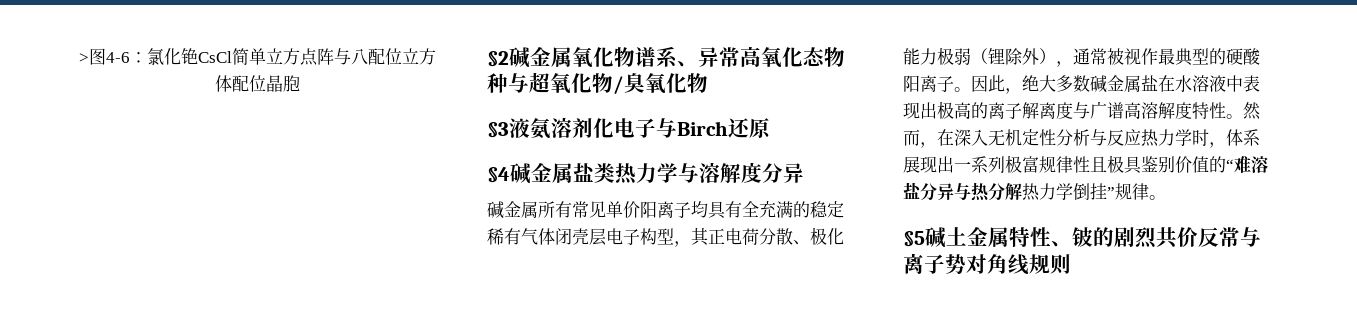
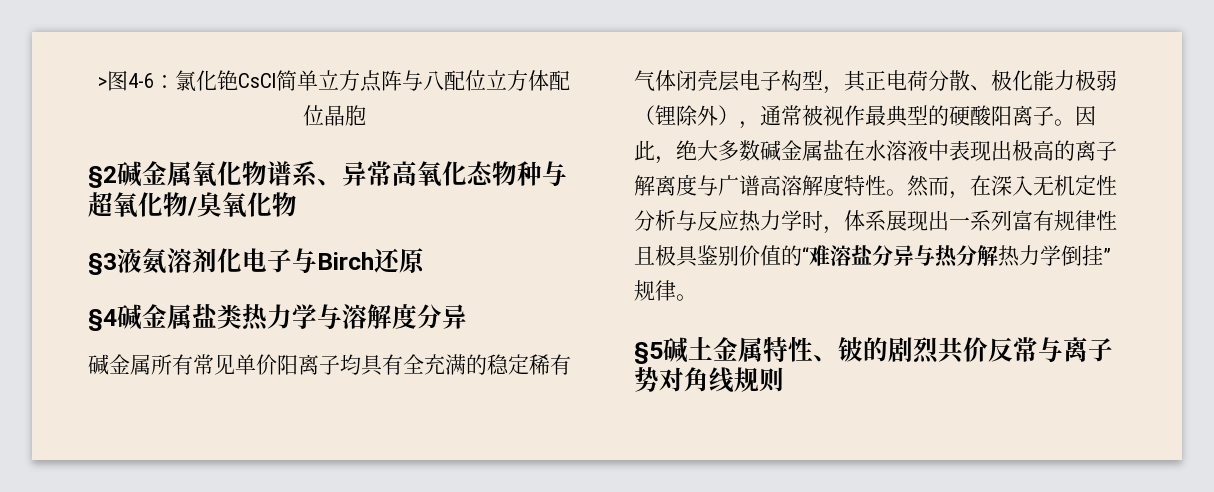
[1005,155,1039,173] 极富 -> [1012,210,1054,231] 富有

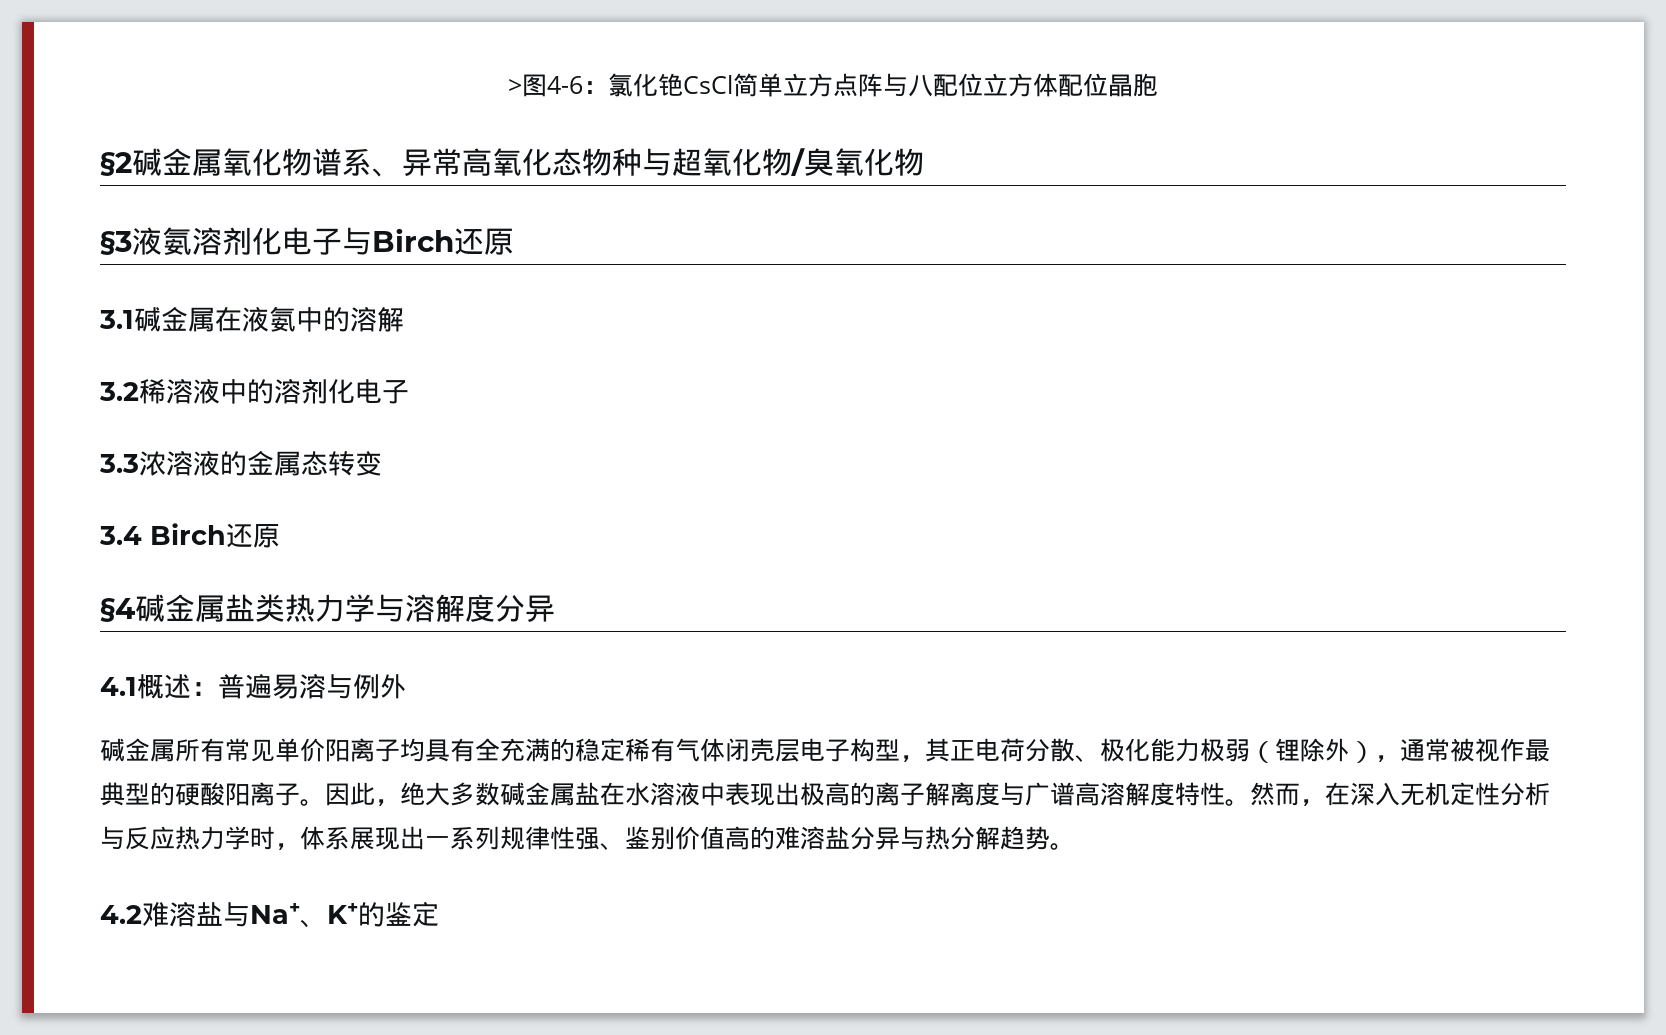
(425, 260) none -> [99,306,404,332] [99,378,409,404] [99,450,382,476] [99,523,280,548] // 3.1碱金属在液氨中的溶解 // 3.2稀溶液中的溶剂化电子 // 3.3浓溶液的金属态转变 // 3.4 Birch还原
(467, 316) none -> [100,673,407,699] // 4.1概述：普遍易溶与例外
[1012,210,1117,231] [634,245,698,267] 富有规律性且极具 -> [500,826,625,850] 规律性强、
[781,245,809,266] 的“ -> [725,826,775,850] 高的
[998,245,1111,267] [634,280,697,301] [634,336,1113,364] [634,367,784,393] 热力学倒挂”规律。 // §5碱土金属特性、铍的剧烈共价反常与离子势对角线规则 -> [1000,826,1075,850] [100,901,439,928] 趋势。 // 4.2难溶盐与Na+、K+的鉴定

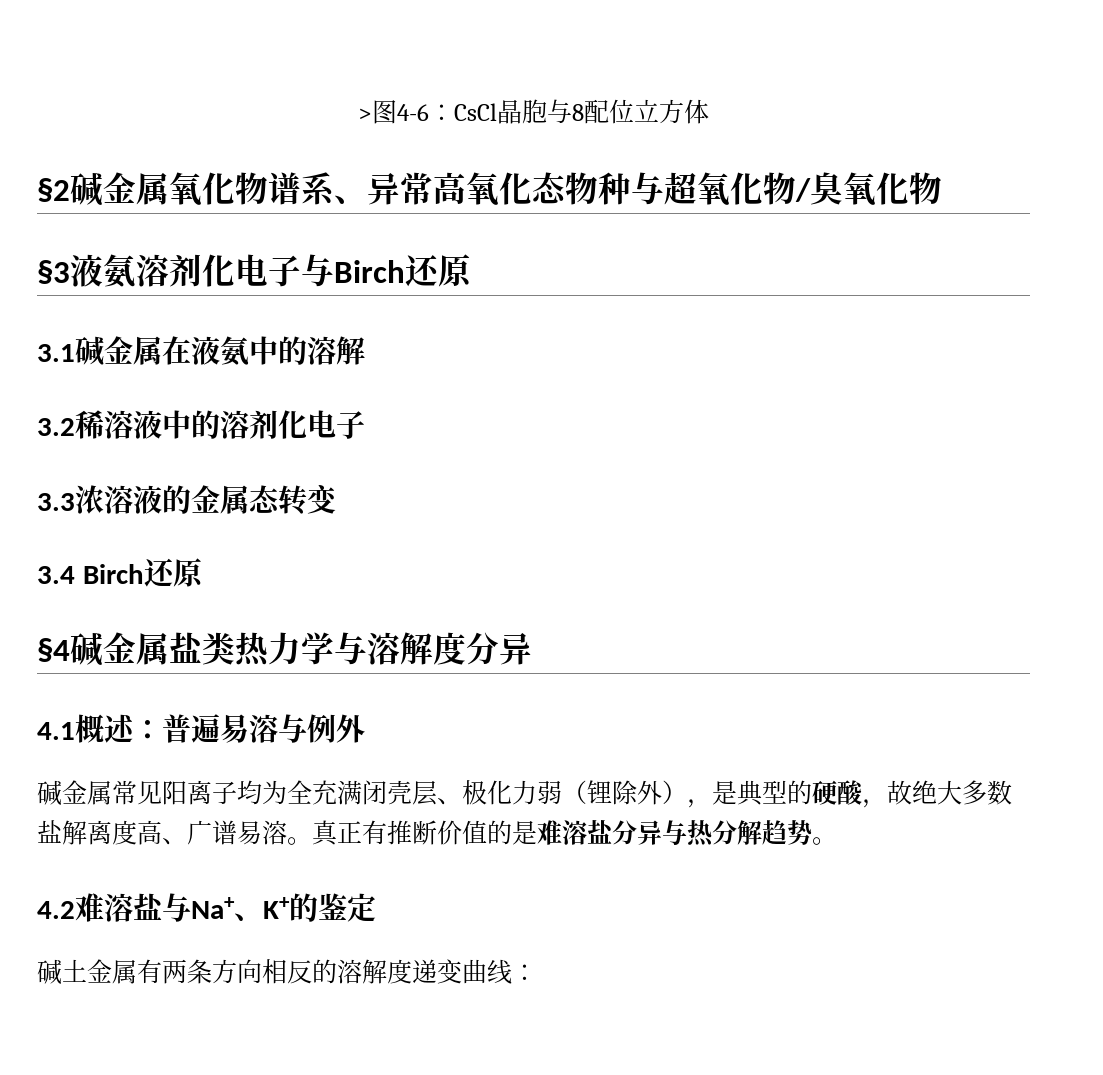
[608,73,933,97] 氯化铯CsCl简单立方点阵与八 -> [454,99,584,124] CsCl晶胞与8
[1058,73,1158,97] 配位晶胞 -> (709, 111) none
[175,738,1550,763] [100,782,1550,807] [100,826,775,851] 所有常见单价阳离子均具有全充满的稳定稀有气体闭壳层电子构型，其正电荷分散、极化能力极弱（锂除外），通常被视作最典型的硬酸阳离子。因此，绝大多数碱金属盐在水溶液中表现出极高的离子解离度与广谱高溶解度特性。然而，在深入无机定性分析与反应热力学时，体系展现出一系列规律性强、鉴别价值高的 -> [112,780,1012,808] [37,820,537,846] 常见阳离子均为全充满闭壳层、极化力弱（锂除外），是典型的硬酸，故绝大多数盐解离度高、广谱易溶。真正有推断价值的是
(439, 914) none -> [37,959,537,984] // 碱土金属有两条方向相反的溶解度递变曲线：

